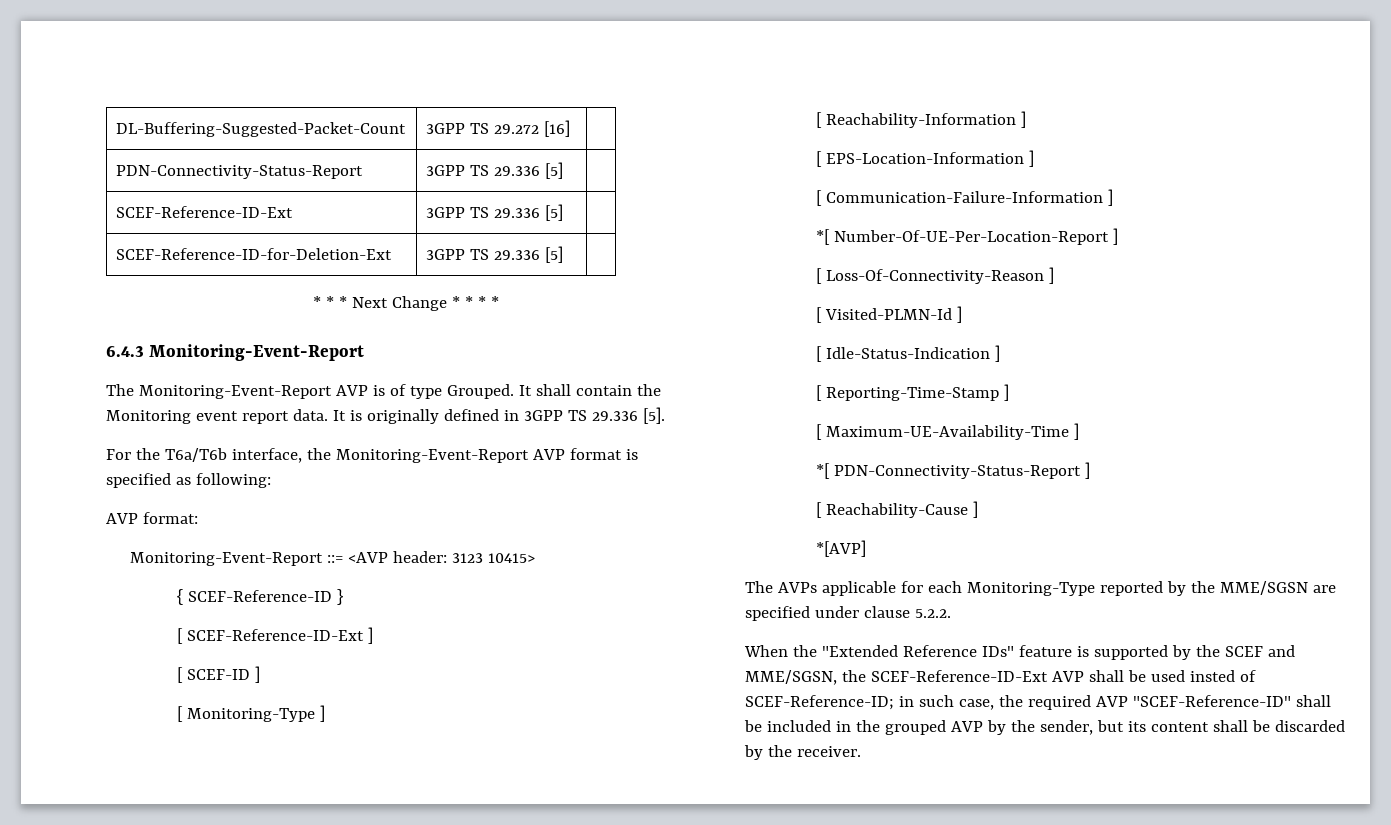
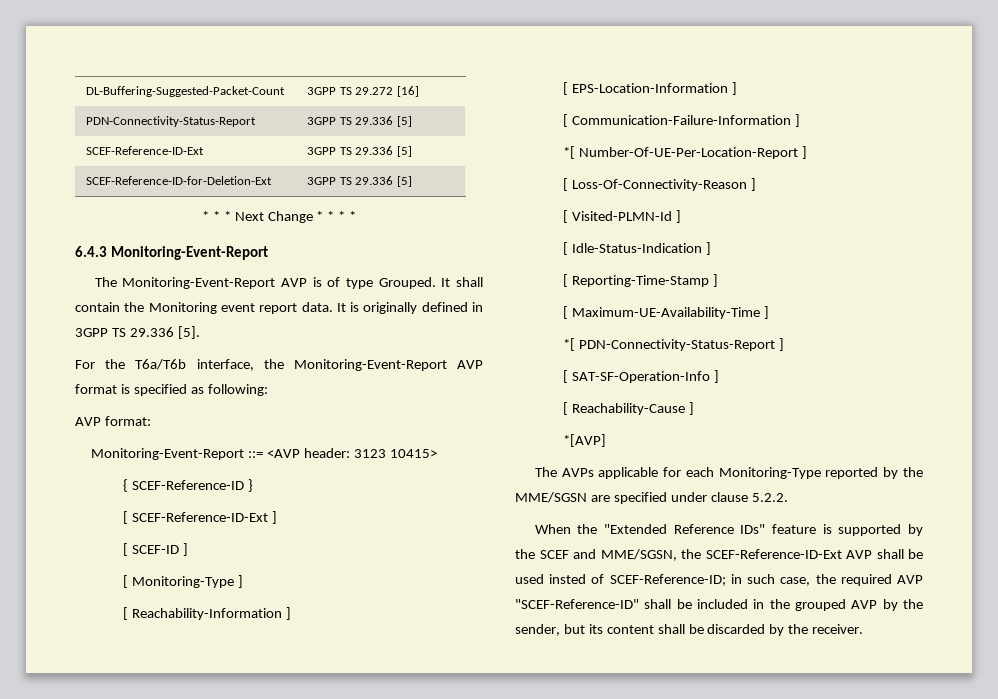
(1091, 470) none -> [562,370,719,383] // [ SAT-SF-Operation-Info ]

